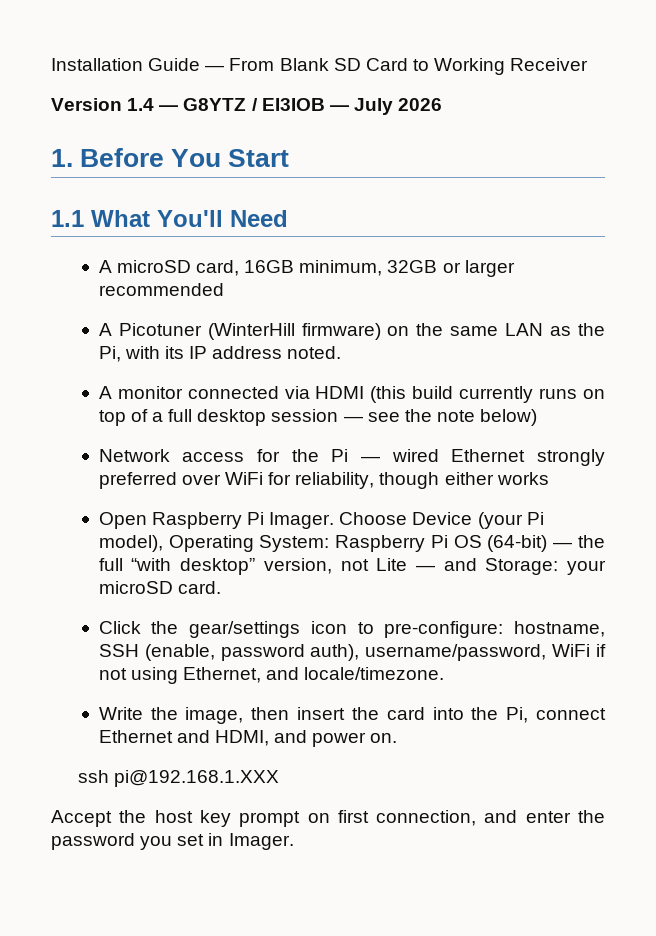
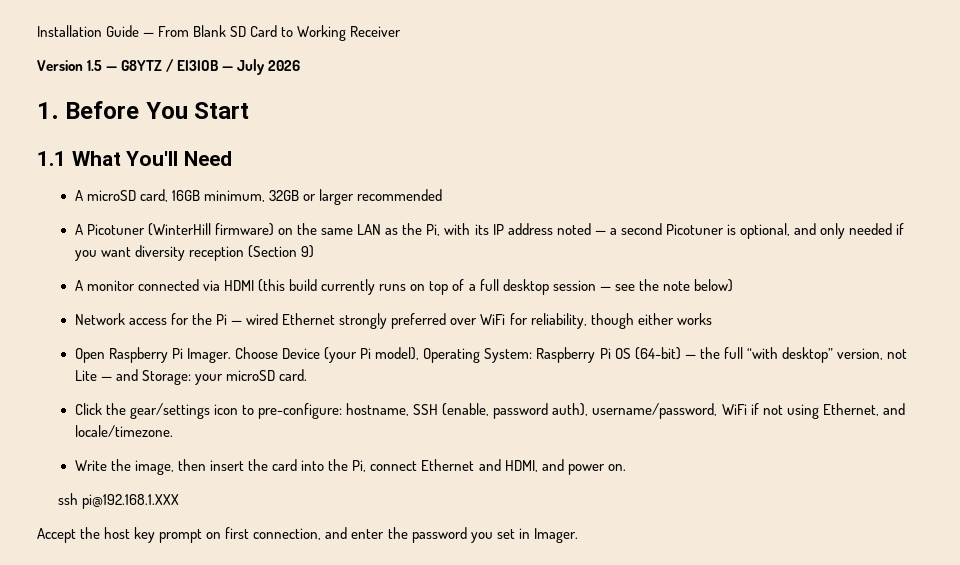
[127,98,155,111] 1.4 -> [87,60,103,71] 1.5
[287,346,342,359] noted. -> [556,223,905,239] [74,245,315,261] noted — a second Picotuner is optional, and only needed if you want diversity reception (Section 9)

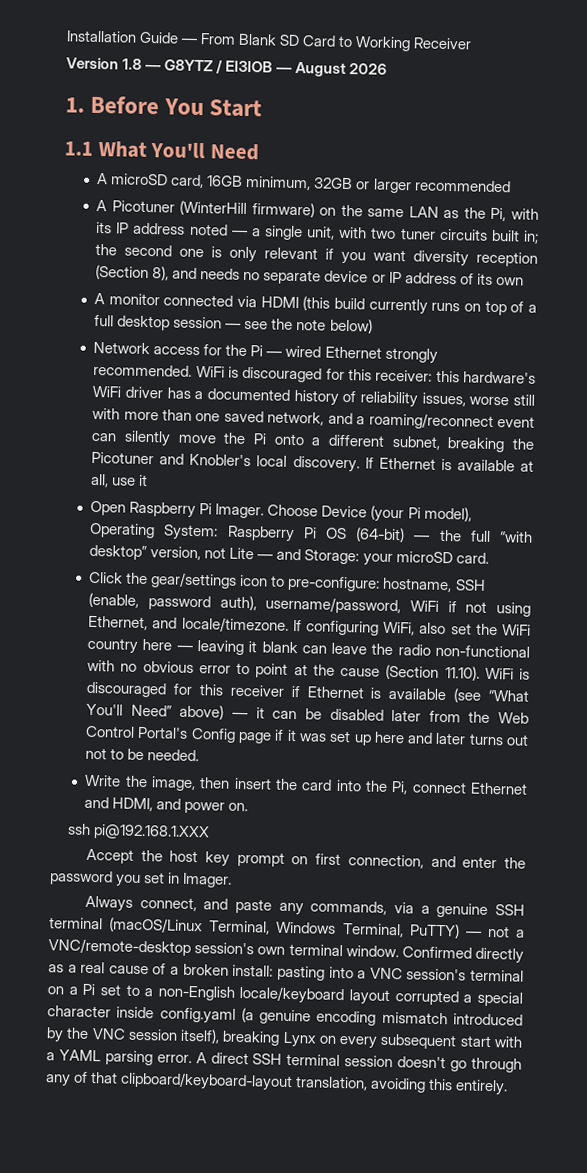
[87,60,103,71] 1.5 -> [122,58,143,70] 1.8
[237,59,266,75] July -> [295,61,347,77] August
[620,223,893,239] second Picotuner is optional, and only needed -> [264,225,539,244] [95,243,319,263] single unit, with two tuner circuits built in; the second one is only relevant
[301,245,315,258] 9) -> [152,266,524,286] 8), and needs no separate device or IP address of its own
[391,313,712,329] preferred over WiFi for reliability, though either works -> [93,363,536,384] [92,385,535,408] [92,407,536,430] [91,430,535,453] [91,451,535,473] [90,473,149,488] recommended. WiFi is discouraged for this receiver: this hardware's WiFi driver has a documented history of reliability issues, worse still with more than one saved network, and a roaming/reconnect event can silently move the Pi onto a different subnet, breaking the Picotuner and Knobler's local discovery. If Ethernet is available at all, use it
(173, 431) none -> [292,619,531,636] [87,637,531,658] [87,659,530,681] [86,681,529,703] [86,703,529,724] [85,725,529,746] [85,747,200,762] If configuring WiFi, also set the WiFi country here — leaving it blank can leave the radio non-functional with no obvious error to point at the cause (Section 11.10). WiFi is discouraged for this receiver if Ethernet is available (see “What You'll Need” above) — it can be disabled later from the Web Control Portal's Config page if it was set up here and later turns out not to be needed.
(578, 535) none -> [84,895,525,918] [49,917,525,939] [48,938,524,964] [48,961,525,982] [47,983,523,1007] [47,1005,523,1026] [46,1027,523,1050] [46,1049,523,1073] [45,1071,509,1096] // Always connect, and paste any commands, via a genuine SSH terminal (macOS/Linux Terminal, Windows Terminal, PuTTY) — not a VNC/remote-desktop session's own terminal window. Confirmed directly as a real cause of a broken install: pasting into a VNC session's terminal on a Pi set to a non-English locale/keyboard layout corrupted a special character inside config.yaml (a genuine encoding mismatch introduced by the VNC session itself), breaking Lynx on every subsequent start with a YAML parsing error. A direct SSH terminal session doesn't go through any of that clipboard/keyboard-layout translation, avoiding this entirely.

